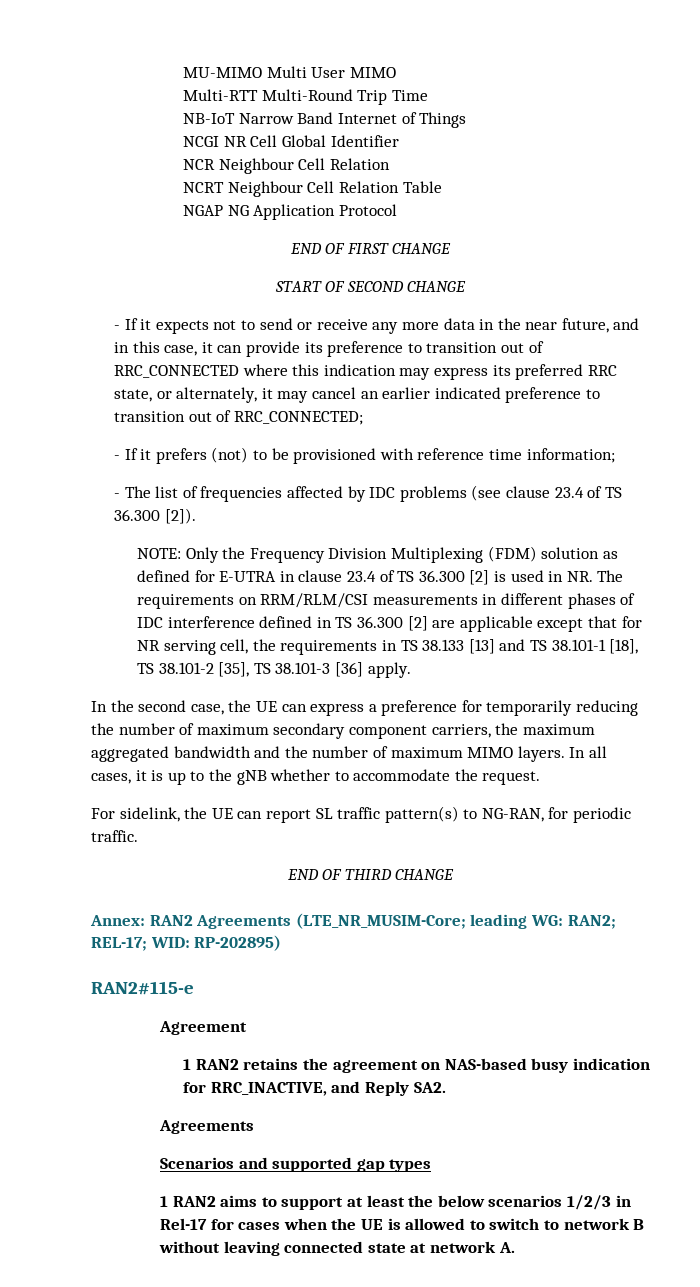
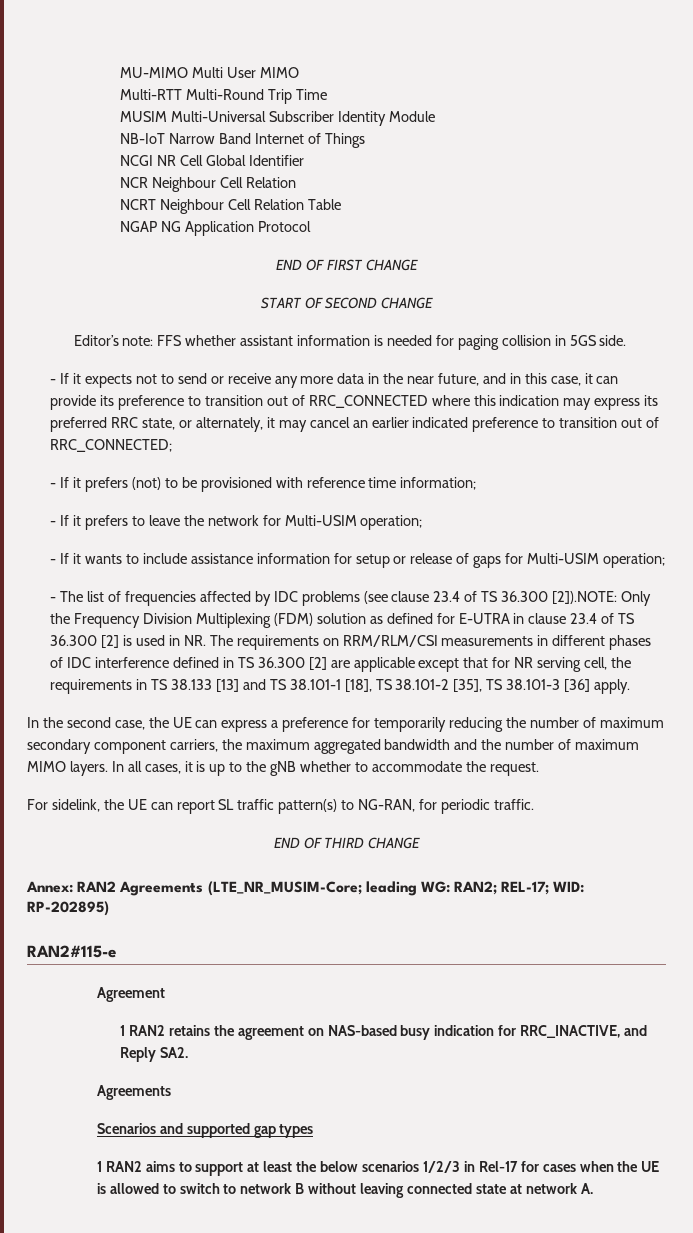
(428, 95) none -> [120,111,435,126] // MUSIM Multi-Universal Subscriber Identity Module
(467, 286) none -> [73,335,627,350] // Editor’s note: FFS whether assistant information is needed for paging collision in 5GS side.
(615, 455) none -> [50,515,423,530] [50,553,665,568] // - If it prefers to leave the network for Multi-USIM operation; // - If it wants to include assistance information for setup or release of gaps for Multi-USIM operation;
[164,508,196,524] [137,548,182,559] [2]). // NOTE: -> [551,591,617,604] [2]).NOTE:

